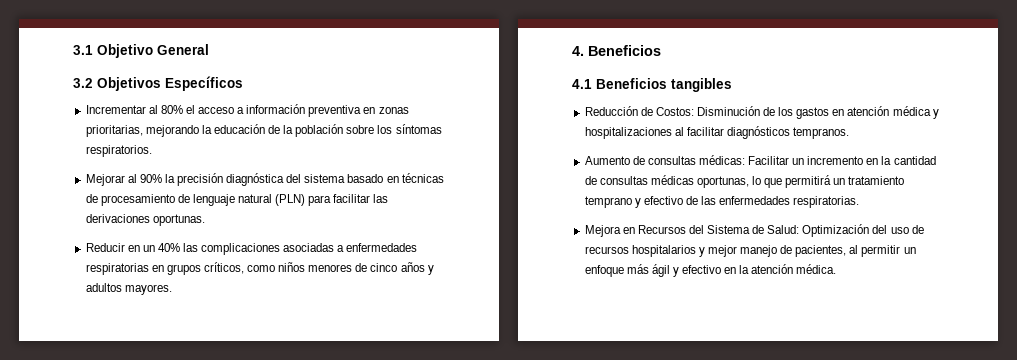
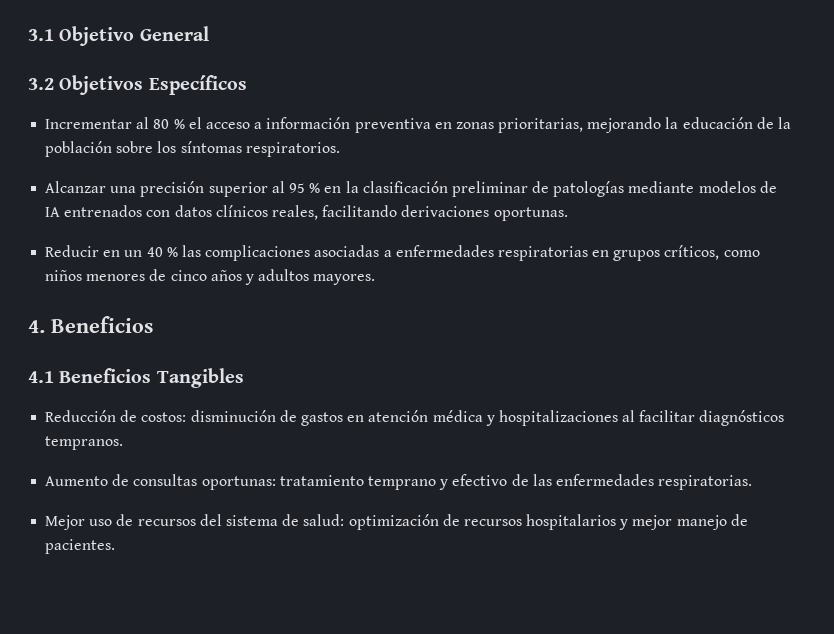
[160,105,183,114] 80% -> [153,119,185,129] 80 %
[85,173,444,186] [85,194,389,206] Mejorar al 90% la precisión diagnóstica del sistema basado en técnicas de procesamiento de lenguaje natural (PLN) para facilitar las -> [45,181,777,197] [45,205,398,220] Alcanzar una precisión superior al 95 % en la clasificación preliminar de patologías mediante modelos de IA entrenados con datos clínicos reales, facilitando
[157,243,180,252] 40% -> [146,247,178,257] 40 %
[671,78,732,92] tangibles -> [156,368,244,388] Tangibles
[655,106,794,116] Costos: Disminución de los -> [141,410,297,422] costos: disminución de
[698,155,936,165] [584,175,846,188] médicas: Facilitar un incremento en la cantidad de consultas médicas oportunas, lo que permitirá un -> [201,476,276,490] oportunas:
[584,224,909,237] Mejora en Recursos del Sistema de Salud: Optimización del uso -> [45,514,439,530] Mejor uso de recursos del sistema de salud: optimización
[795,245,916,257] [584,264,837,277] pacientes, al permitir un enfoque más ágil y efectivo en la atención médica. -> [45,539,116,554] pacientes.

